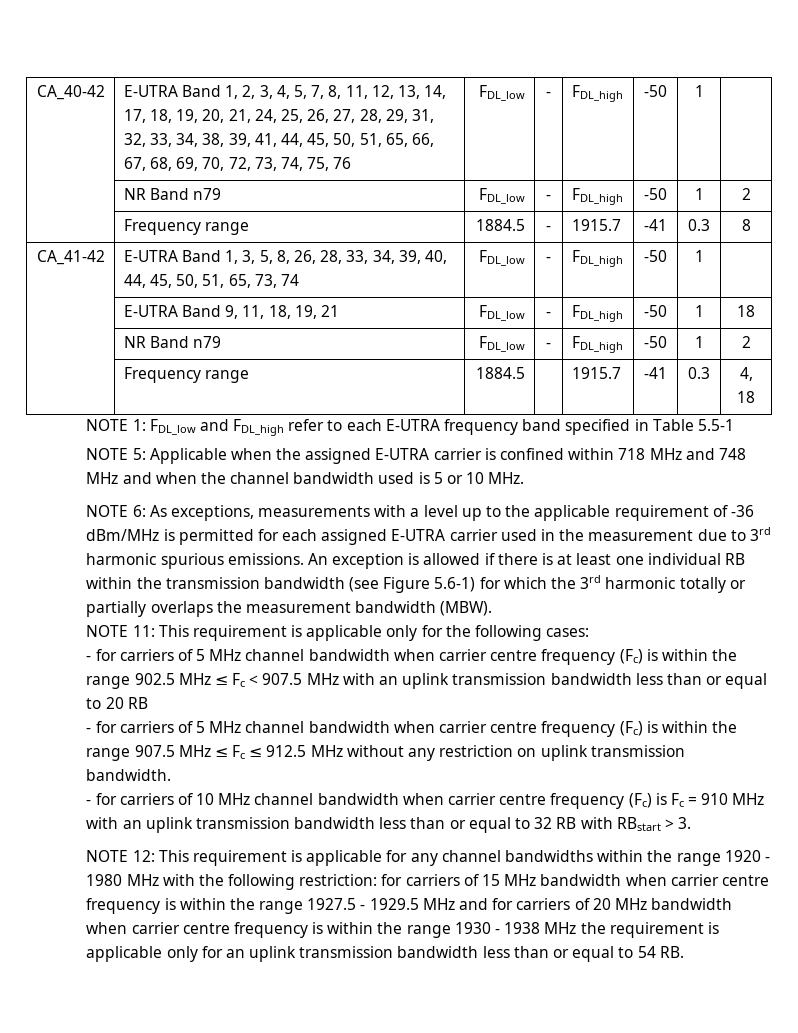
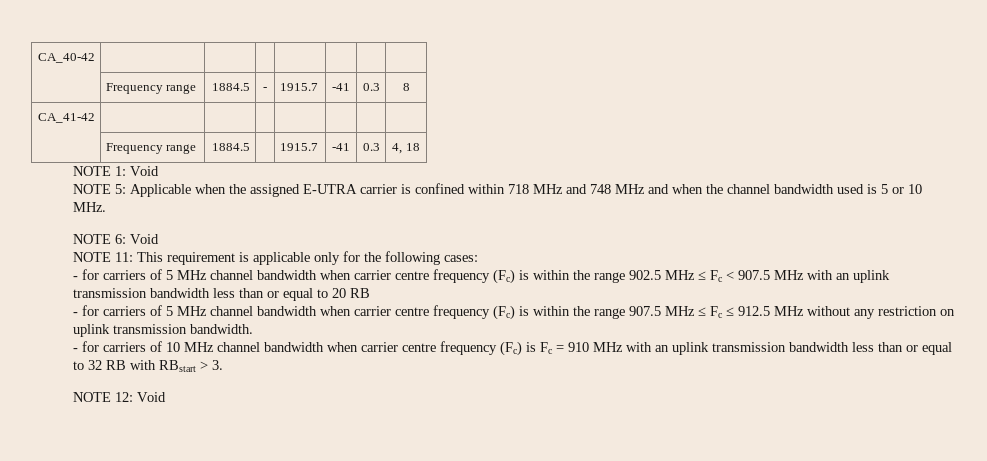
[123,85,447,99] [123,109,434,123] [123,133,434,147] [123,157,352,171] [479,85,526,101] [546,92,551,97] [571,85,623,102] [644,85,667,97] [694,85,704,97] [123,188,222,200] [479,188,526,204] [546,195,551,200] [571,188,623,205] [644,188,667,200] [694,188,704,200] [741,188,751,200] E-UTRA Band 1, 2, 3, 4, 5, 7, 8, 11, 12, 13, 14, 17, 18, 19, 20, 21, 24, 25, 26, 27, 28, 29, 31, 32, 33, 34, 38, 39, 41, 44, 45, 50, 51, 65, 66, 67, 68, 69, 70, 72, 73, 74, 75, 76 | FDL_low | - | FDL_high | -50 | 1 | // | NR Band n79 | FDL_low | - | FDL_high | -50 | 1 | 2 -> (95, 58) | | | | | |
[123,250,447,264] [123,274,299,288] [479,250,526,266] [546,257,551,262] [571,250,623,267] [644,250,667,262] [694,250,704,262] [123,305,339,319] [479,305,526,321] [546,312,551,317] [571,305,623,322] [644,305,667,317] [694,305,704,317] [737,305,755,317] [123,336,222,348] [479,336,526,352] [546,343,551,348] [571,336,623,353] [644,336,667,348] [694,336,704,348] [741,336,751,348] E-UTRA Band 1, 3, 5, 8, 26, 28, 33, 34, 39, 40, 44, 45, 50, 51, 65, 73, 74 | FDL_low | - | FDL_high | -50 | 1 | // | E-UTRA Band 9, 11, 18, 19, 21 | FDL_low | - | FDL_high | -50 | 1 | 18 // | NR Band n79 | FDL_low | - | FDL_high | -50 | 1 | 2 -> (95, 118) | | | | | |
[149,419,734,436] FDL_low and FDL_high refer to each E-UTRA frequency band specified in Table 5.5-1 -> [129,166,159,176] Void
[149,505,754,521] [86,527,771,545] [86,553,745,569] [86,575,746,593] [86,601,493,617] As exceptions, measurements with a level up to the applicable requirement of -36 dBm/MHz is permitted for each assigned E-UTRA carrier used in the measurement due to 3rd harmonic spurious emissions. An exception is allowed if there is at least one individual RB within the transmission bandwidth (see Figure 5.6-1) for which the 3rd harmonic totally or partially overlaps the measurement bandwidth (MBW). -> [129,234,159,244] Void
[158,850,770,866] [86,874,769,890] [86,898,733,914] [86,922,719,938] [86,946,684,962] This requirement is applicable for any channel bandwidths within the range 1920 - 1980 MHz with the following restriction: for carriers of 15 MHz bandwidth when carrier centre frequency is within the range 1927.5 - 1929.5 MHz and for carriers of 20 MHz bandwidth when carrier centre frequency is within the range 1930 - 1938 MHz the requirement is applicable only for an uplink transmission bandwidth less than or equal to 54 RB. -> [136,392,166,402] Void

